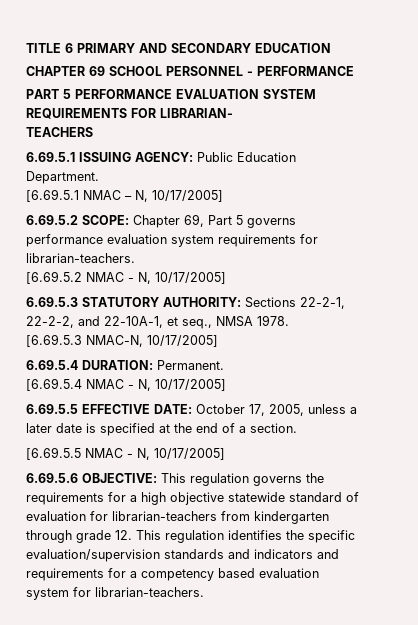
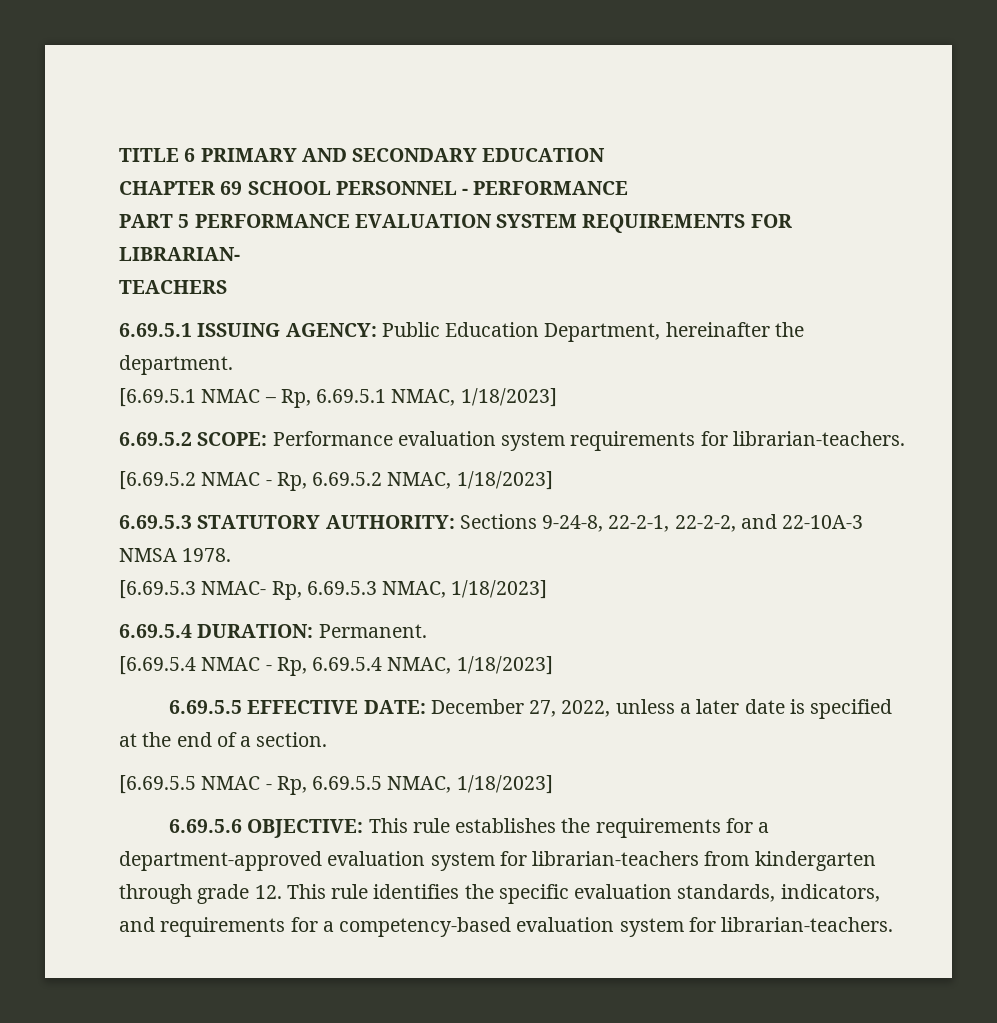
[26,171,99,184] Department. -> [544,322,804,342] [119,355,233,375] Department, hereinafter the department.
[135,190,223,202] [26,214,296,228] [26,234,103,247] N, 10/17/2005] // 6.69.5.2 SCOPE: Chapter 69, Part 5 governs performance -> [280,388,557,408] [119,431,393,446] Rp, 6.69.5.1 NMAC, 1/18/2023] // 6.69.5.2 SCOPE: Performance
[138,272,226,284] N, 10/17/2005] -> [276,471,553,491] Rp, 6.69.5.2 NMAC, 1/18/2023]
(296, 302) none -> [542,515,604,532] 9-24-8,
[104,316,212,329] 22-10A-1, et seq., -> [782,515,864,529] 22-10A-3
[86,335,218,347] NMAC-N, 10/17/2005] -> [201,580,548,600] NMAC- Rp, 6.69.5.3 NMAC, 1/18/2023]
[138,379,226,391] N, 10/17/2005] -> [276,656,553,676] Rp, 6.69.5.4 NMAC, 1/18/2023]
[196,404,304,416] October 17, 2005, -> [430,699,611,717] December 27, 2022,
[137,448,225,460] N, 10/17/2005] -> [276,775,553,795] Rp, 6.69.5.5 NMAC, 1/18/2023]
[190,473,302,486] regulation governs -> [412,818,557,833] rule establishes
[141,492,359,505] [26,511,86,521] high objective statewide standard of evaluation -> [119,851,495,871] department-approved evaluation system
[165,530,224,543] regulation -> [331,884,369,899] rule
[26,549,313,562] evaluation/supervision standards and indicators -> [574,884,880,902] evaluation standards, indicators,
[141,568,255,581] competency based -> [339,917,512,937] competency-based

